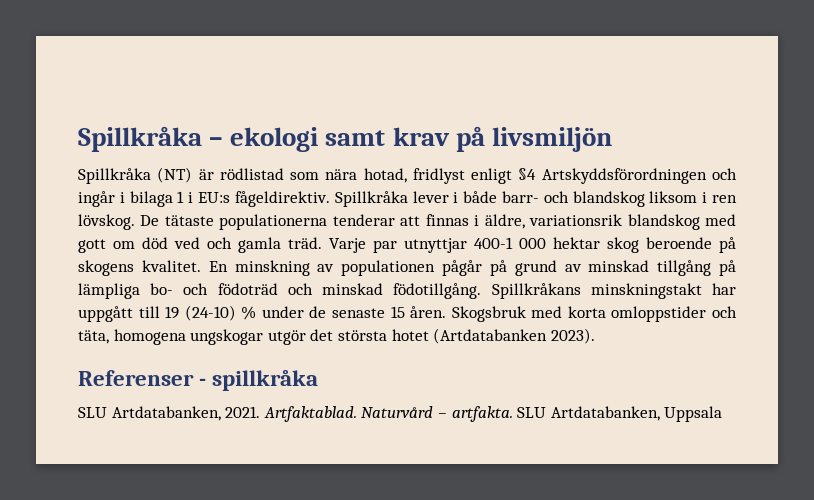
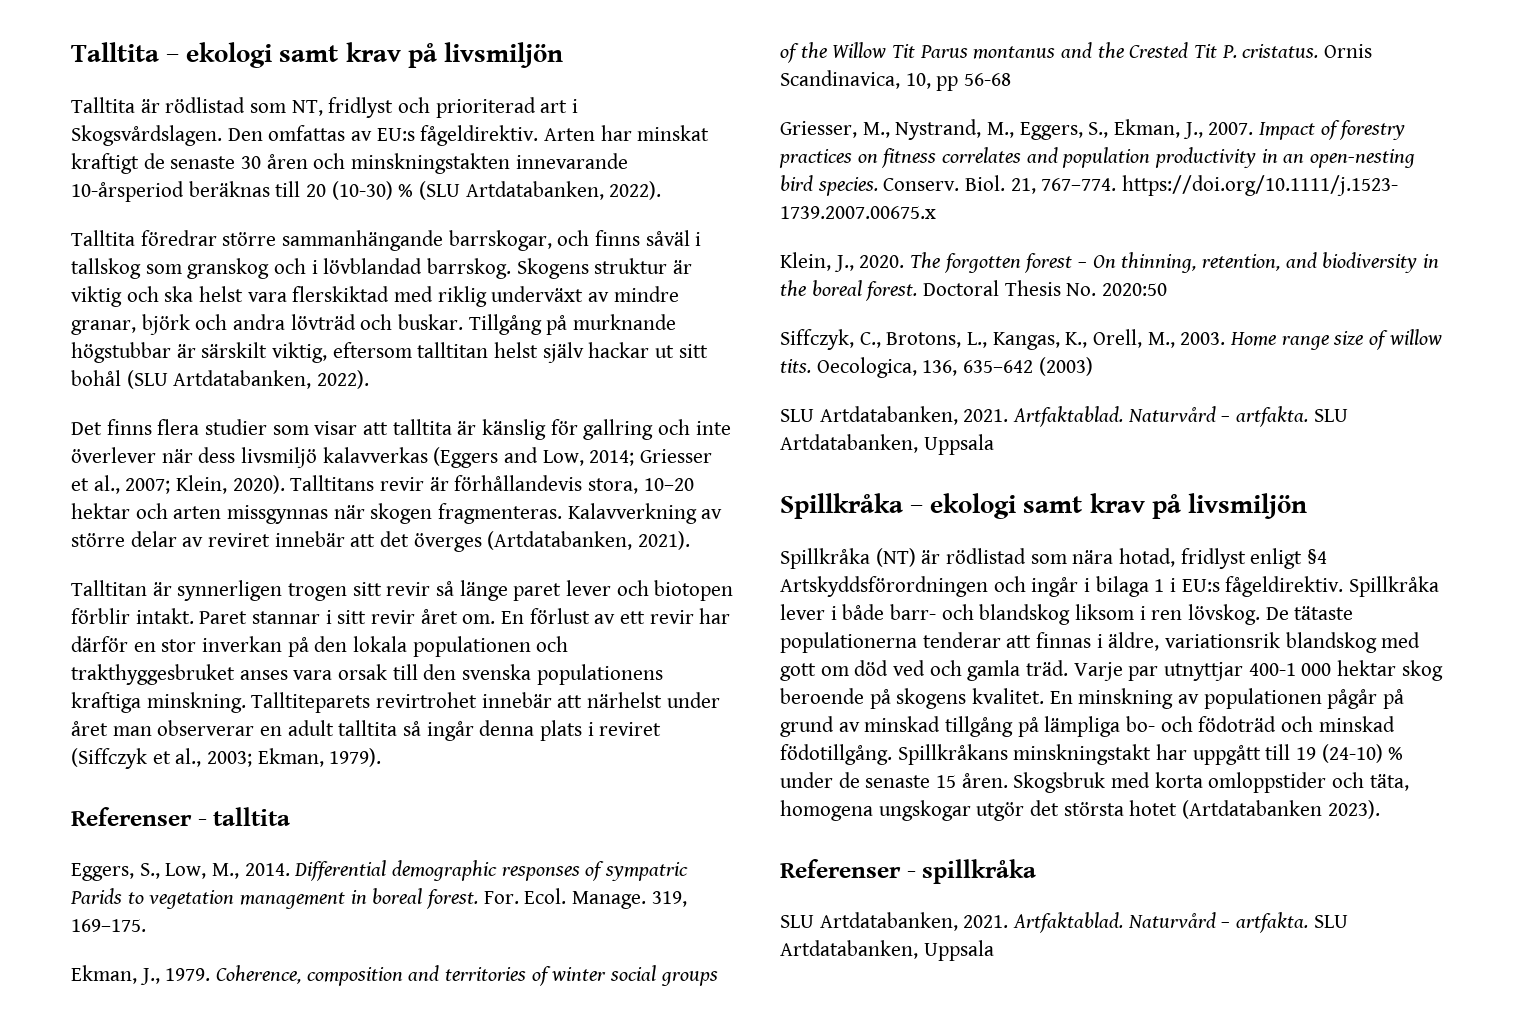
(78, 139) none -> [71,42,563,68] [71,97,579,118] [71,125,710,146] [71,153,628,174] [71,181,662,202] [71,230,702,251] [71,258,693,279] [71,286,679,307] [71,314,677,335] [71,342,708,363] [71,370,370,389] [71,419,731,440] [71,447,713,468] [71,475,694,494] [71,503,723,524] [71,531,691,552] [71,580,734,601] [71,608,731,624] [71,636,569,657] [71,664,663,685] [71,692,720,713] [71,720,662,741] [71,748,382,769] [71,807,291,826] [71,860,689,881] [70,888,687,909] [71,919,146,932] [71,965,718,986] [780,42,1373,63] [780,70,1012,91] [780,119,1406,140] [779,147,1416,168] [780,175,1399,196] [780,206,936,219] [780,252,1440,273] [780,280,1168,301] [780,329,1442,350] [780,357,1093,378] [780,406,1348,427] [780,434,994,455] Talltita – ekologi samt krav på livsmiljön // Talltita är rödlistad som NT, fridlyst och prioriterad art i Skogsvårdslagen. Den omfattas av EU:s fågeldirektiv. Arten har minskat kraftigt de senaste 30 åren och minskningstakten innevarande 10-årsperiod beräknas till 20 (10-30) % (SLU Artdatabanken, 2022). // Talltita föredrar större sammanhängande barrskogar, och finns såväl i tallskog som granskog och i lövblandad barrskog. Skogens struktur är viktig och ska helst vara flerskiktad med riklig underväxt av mindre granar, björk och andra lövträd och buskar. Tillgång på murknande högstubbar är särskilt viktig, eftersom talltitan helst själv hackar ut sitt bohål (SLU Artdatabanken, 2022). // Det finns flera studier som visar att talltita är känslig för gallring och inte överlever när dess livsmiljö kalavverkas (Eggers and Low, 2014; Griesser et al., 2007; Klein, 2020). Talltitans revir är förhållandevis stora, 10–20 hektar och arten missgynnas när skogen fragmenteras. Kalavverkning av större delar av reviret innebär att det överges (Artdatabanken, 2021). // Talltitan är synnerligen trogen sitt revir så länge paret lever och biotopen förblir intakt. Paret stannar i sitt revir året om. En förlust av ett revir har därför en stor inverkan på den lokala populationen och trakthyggesbruket anses vara orsak till den svenska populationens kraftiga minskning. Talltiteparets revirtrohet innebär att närhelst under året man observerar en adult talltita så ingår denna plats i reviret (Siffczyk et al., 2003; Ekman, 1979). // Referenser - talltita // Eggers, S., Low, M., 2014. Differential demographic responses of sympatric Parids to vegetation management in boreal forest. For. Ecol. Manage. 319, 169–175. // Ekman, J., 1979. Coherence, composition and territories of winter social groups of the Willow Tit Parus montanus and the Crested Tit P. cristatus. Ornis Scandinavica, 10, pp 56-68 // Griesser, M., Nystrand, M., Eggers, S., Ekman, J., 2007. Impact of forestry practices on fitness correlates and population productivity in an open-nesting bird species. Conserv. Biol. 21, 767–774. https://doi.org/10.1111/j.1523- 1739.2007.00675.x // Klein, J., 2020. The forgotten forest – On thinning, retention, and biodiversity in the boreal forest. Doctoral Thesis No. 2020:50 // Siffczyk, C., Brotons, L., Kangas, K., Orell, M., 2003. Home range size of willow tits. Oecologica, 136, 635–642 (2003) // SLU Artdatabanken, 2021. Artfaktablad. Naturvård – artfakta. SLU Artdatabanken, Uppsala //

